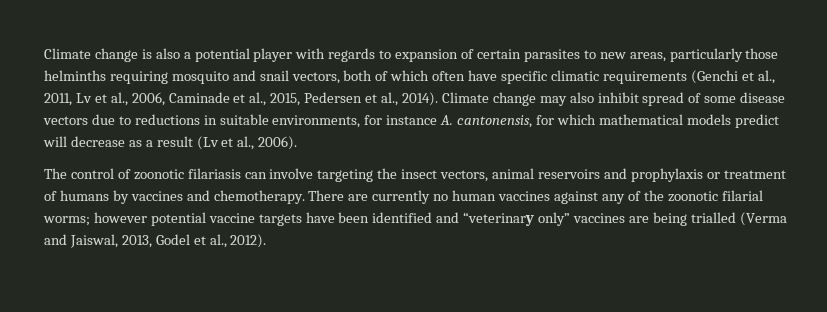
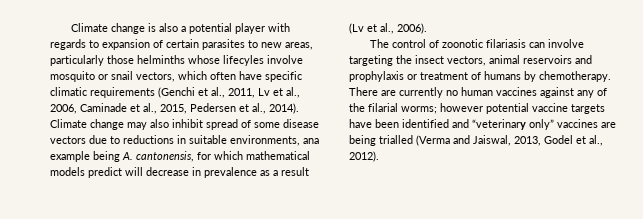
[109,70,389,84] requiring mosquito and snail vectors, both of -> [188,55,303,66] [50,71,175,82] whose lifecyles involve mosquito or snail vectors,
[364,115,438,125] for instance -> [303,138,319,144] [50,151,120,162] ana example being
(125, 141) none -> [192,167,257,178] in prevalence
[130,190,210,201] vaccines and -> (536, 76) none
[667,191,718,202] zoonotic -> (365, 107) none

